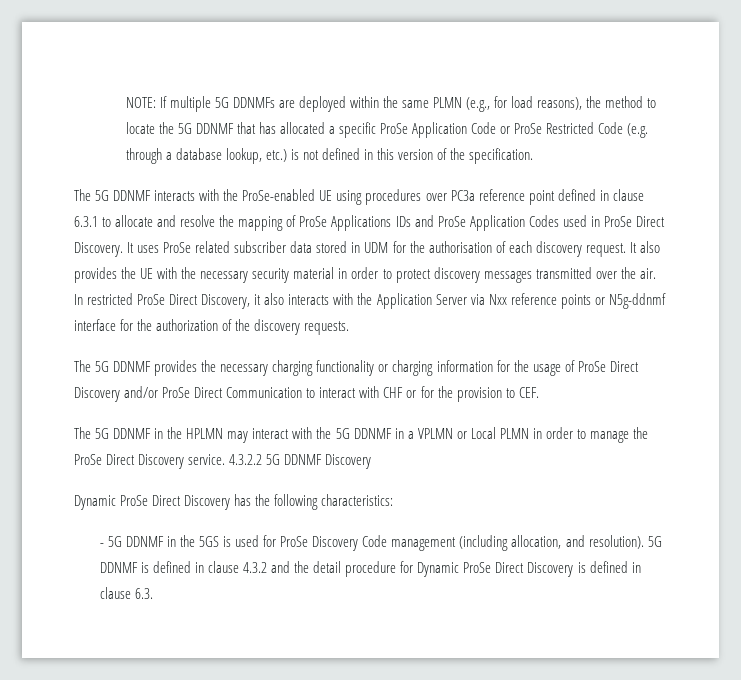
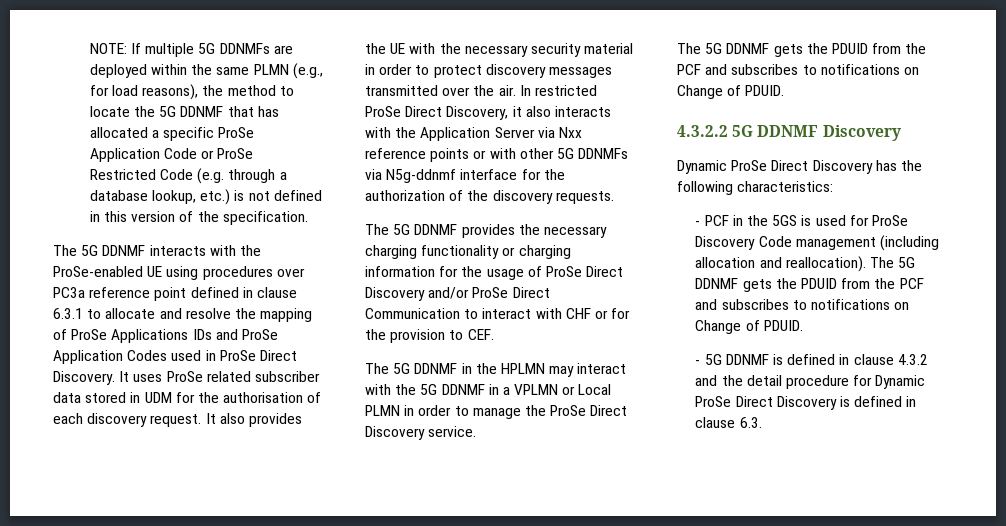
(605, 301) none -> [489,148,629,159] [365,169,382,180] with other 5G DDNMFs via
(226, 459) none -> [677,43,927,57] [677,64,919,75] [677,85,785,99] // The 5G DDNMF gets the PDUID from the PCF and subscribes to notifications on Change of PDUID. //
[107,536,164,547] 5G DDNMF -> [704,215,729,226] PCF
[511,535,644,549] allocation, and resolution). -> [695,256,916,272] [695,278,924,292] [695,299,910,310] [695,320,803,334] [695,360,701,365] allocation and reallocation). The 5G DDNMF gets the PDUID from the PCF and subscribes to notifications on Change of PDUID. // -

